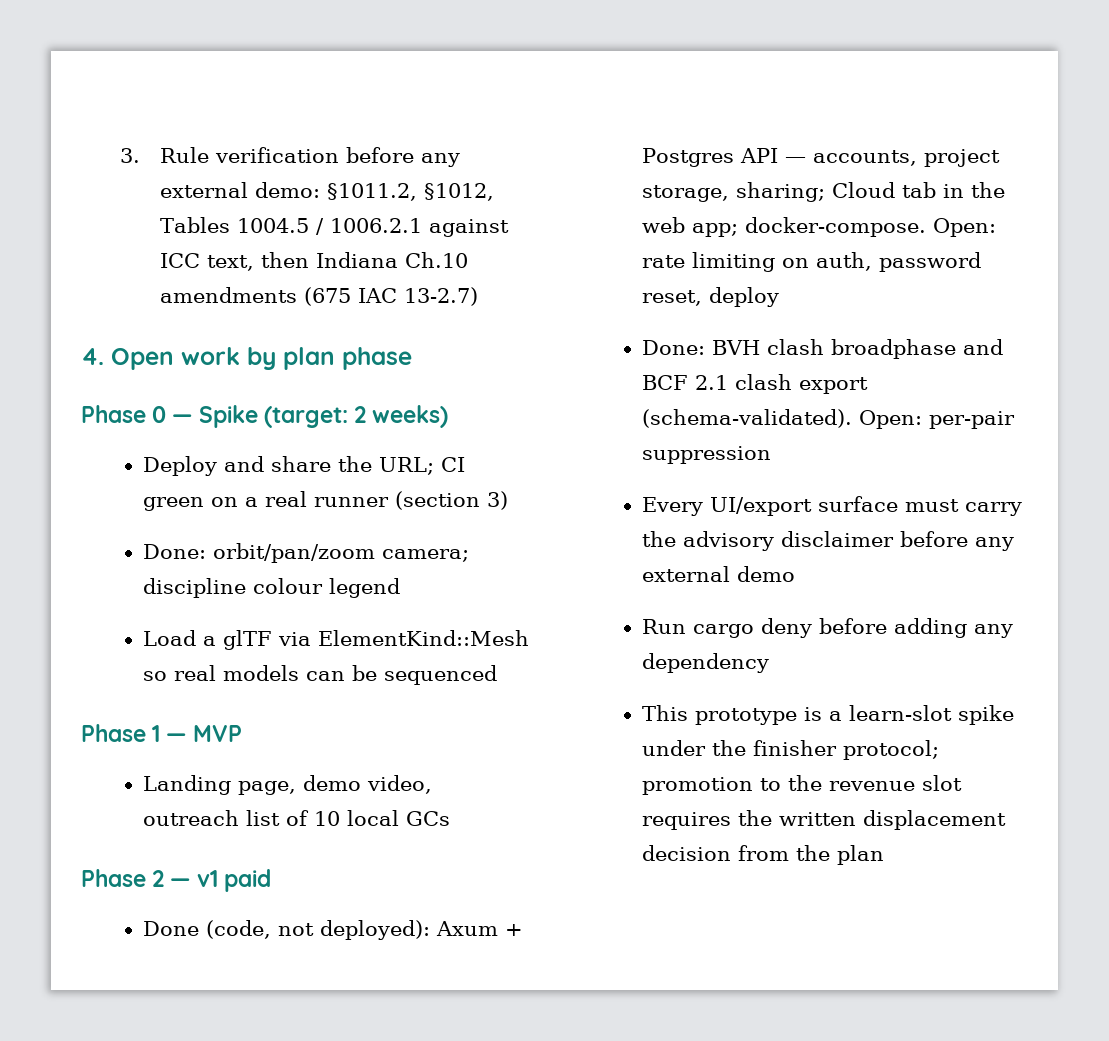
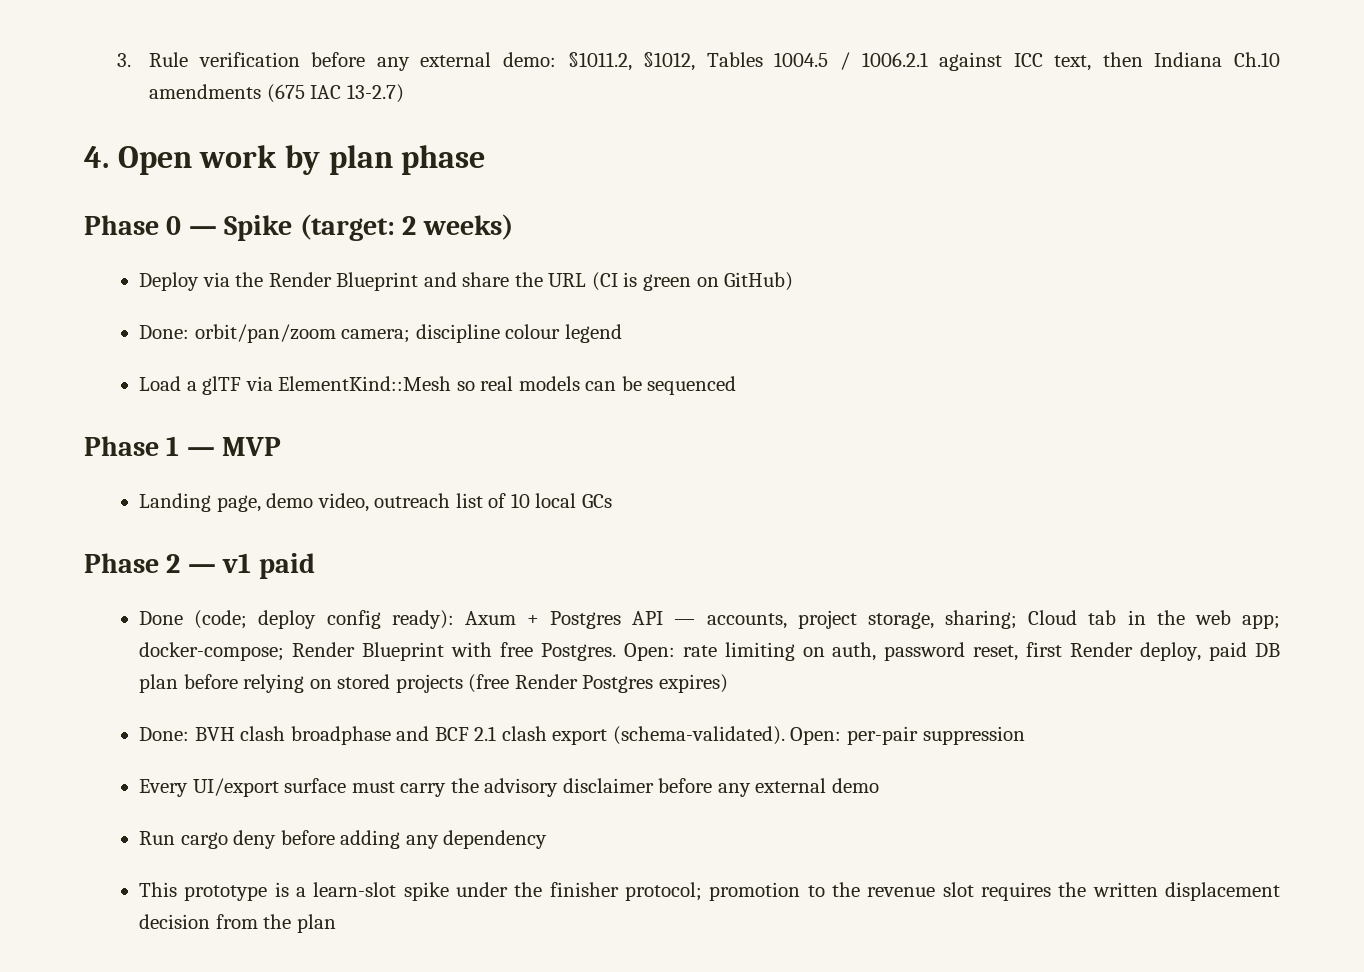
[223,456,465,475] [142,491,508,511] and share the URL; CI green on a real runner (section 3) -> [202,272,794,291] via the Render Blueprint and share the URL (CI is green on GitHub)
[205,920,430,940] (code, not deployed): -> [194,610,454,629] (code; deploy config ready):
[744,217,926,237] docker-compose. -> [139,642,616,661] docker-compose; Render Blueprint with free Postgres.
[708,287,779,307] deploy -> [1026,642,1280,661] [139,674,728,693] first Render deploy, paid DB plan before relying on stored projects (free Render Postgres expires)

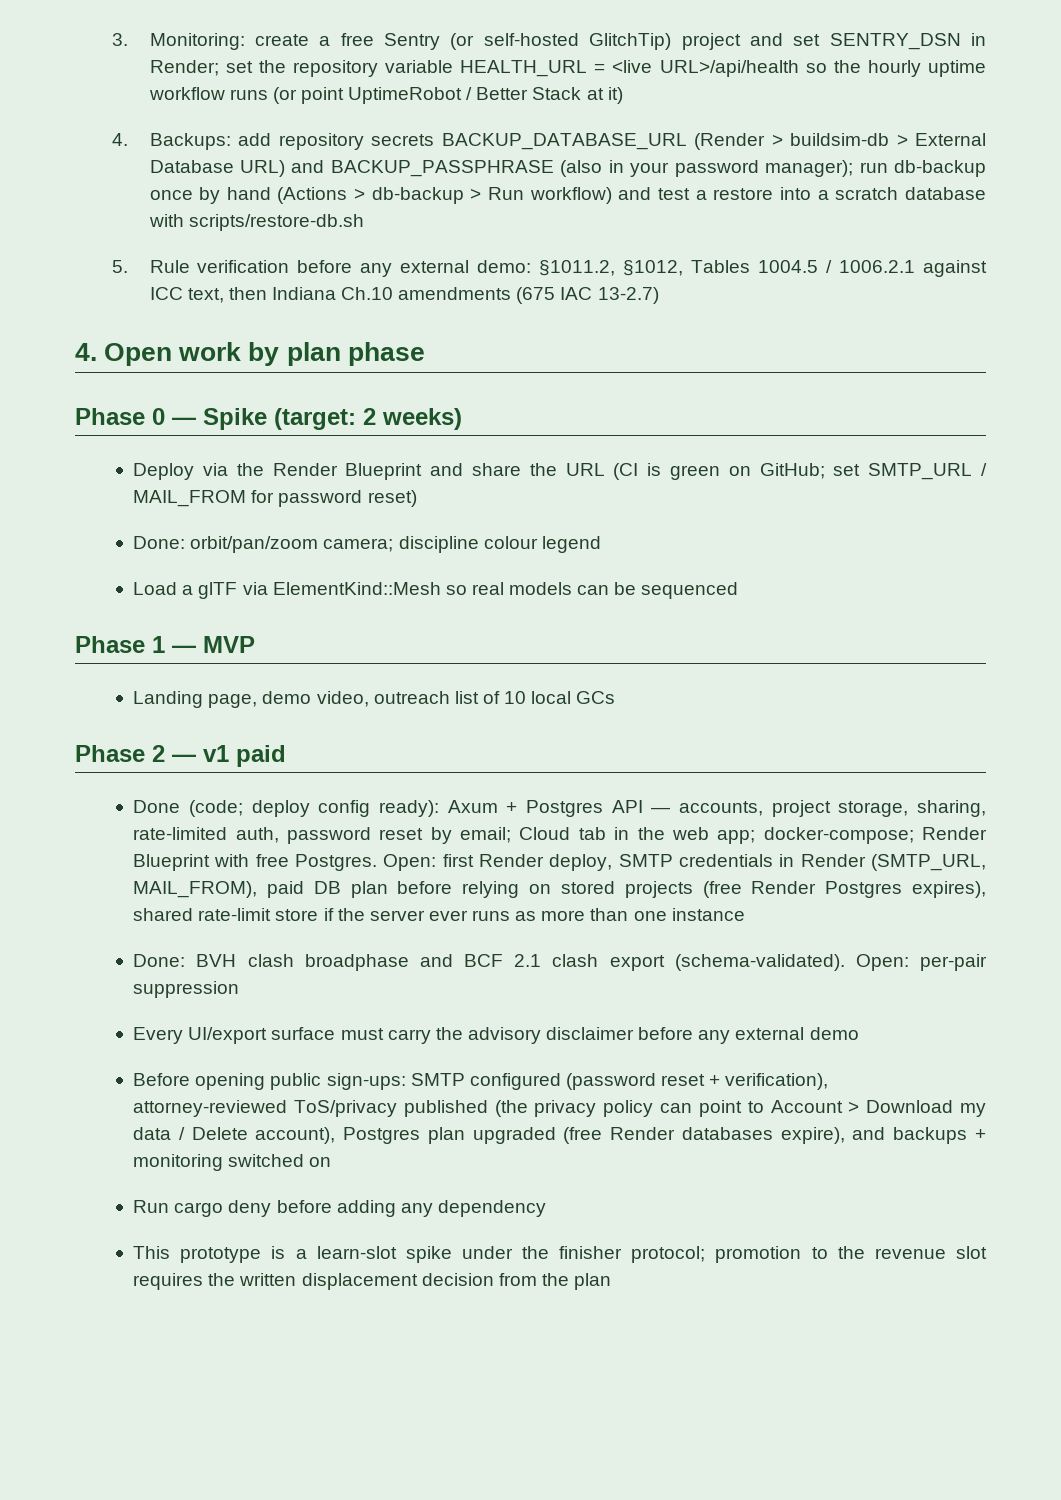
(131, 60) none -> [149,33,986,50] [149,60,986,77] [148,87,623,104] [112,133,987,150] [149,160,987,177] [149,187,987,204] [148,214,364,231] [112,260,129,273] Monitoring: create a free Sentry (or self-hosted GlitchTip) project and set SENTRY_DSN in Render; set the repository variable HEALTH_URL = <live URL>/api/health so the hourly uptime workflow runs (or point UptimeRobot / Better Stack at it) // 4. Backups: add repository secrets BACKUP_DATABASE_URL (Render > buildsim-db > External Database URL) and BACKUP_PASSPHRASE (also in your password manager); run db-backup once by hand (Actions > db-backup > Run workflow) and test a restore into a scratch database with scripts/restore-db.sh // 5.
[724,272,794,291] GitHub) -> [759,463,988,480] [133,490,417,507] GitHub; set SMTP_URL / MAIL_FROM for password reset)
[945,610,1018,629] sharing; -> [917,800,987,817] [133,827,512,844] sharing, rate-limited auth, password reset by email;
[682,642,1202,661] rate limiting on auth, password reset, first Render deploy, -> [442,854,986,871] [133,881,258,898] first Render deploy, SMTP credentials in Render (SMTP_URL, MAIL_FROM),
[658,674,728,693] expires) -> [912,881,986,898] [133,908,745,921] expires), shared rate-limit store if the server ever runs as more than one instance
(880, 785) none -> [133,1073,829,1090] [133,1100,986,1117] [133,1127,987,1144] [133,1154,332,1171] // Before opening public sign-ups: SMTP configured (password reset + verification), attorney-reviewed ToS/privacy published (the privacy policy can point to Account > Download my data / Delete account), Postgres plan upgraded (free Render databases expire), and backups + monitoring switched on

